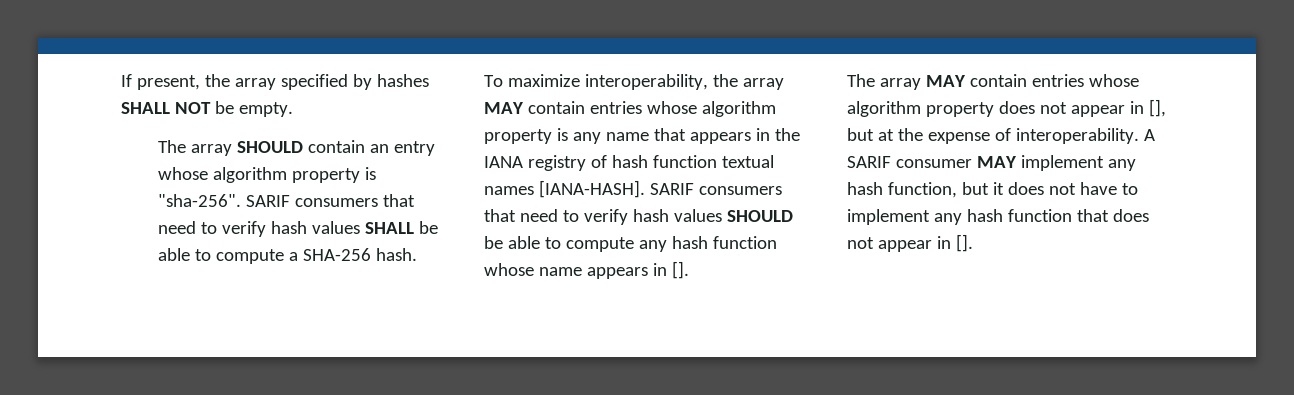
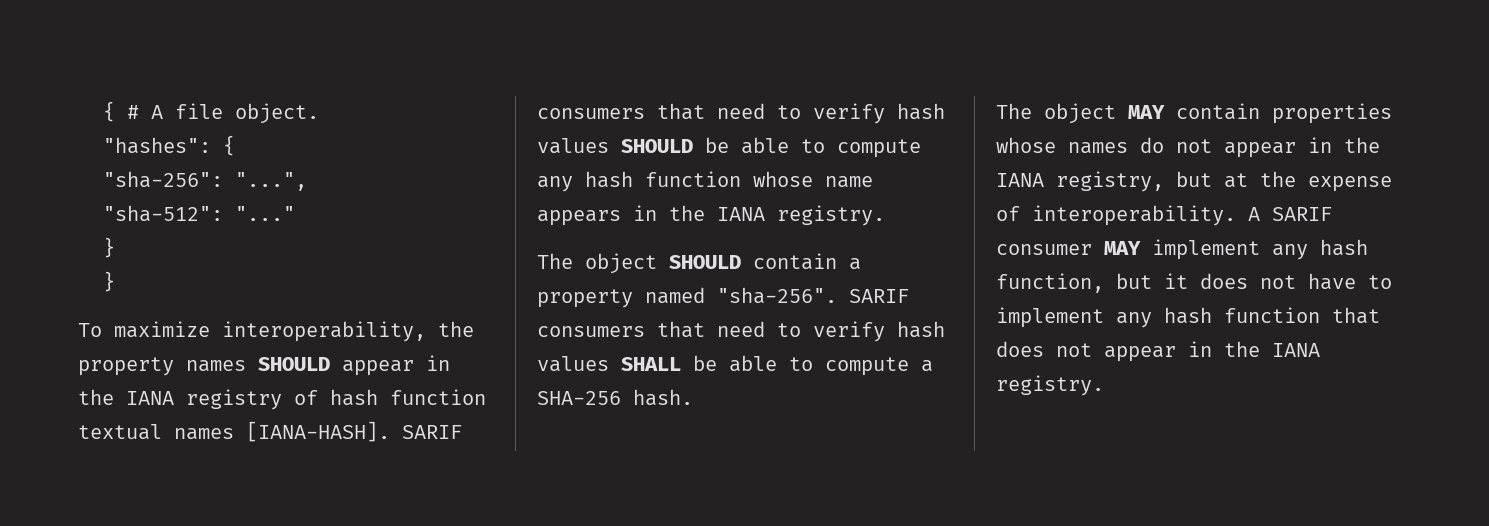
[121,74,429,90] [121,101,293,117] [157,140,435,156] [157,167,376,183] [157,194,415,207] [157,221,438,237] [157,248,417,264] [484,74,784,90] [484,101,776,117] [484,128,751,144] If present, the array specified by hashes SHALL NOT be empty. // The array SHOULD contain an entry whose algorithm property is "sha-256". SARIF consumers that need to verify hash values SHALL be able to compute a SHA-256 hash. // To maximize interoperability, the array MAY contain entries whose algorithm property is any name that appears -> [102,101,319,124] [102,135,235,156] [102,171,307,191] [102,205,295,222] [102,237,115,258] [102,271,115,292] [78,321,474,342] [78,357,414,376] { # A file object. // "hashes": { // "sha-256": "...", // "sha-512": "..." // } // } // To maximize interoperability, the property names SHOULD appear
[671,261,689,279] [847,74,1139,90] [847,99,1166,117] []. // The array MAY contain entries whose algorithm property does not appear in [], -> [669,205,885,226] [537,253,861,274] [537,287,909,308] [537,321,945,342] [537,355,933,376] [537,389,693,406] [996,103,1392,124] [996,137,1380,158] [996,171,1164,192] the IANA registry. // The object SHOULD contain a property named "sha-256". SARIF consumers that need to verify hash values SHALL be able to compute a SHA-256 hash. // The object MAY contain properties whose names do not appear in the IANA registry,
[955,234,973,252] []. -> [1224,341,1320,357] [996,375,1104,396] the IANA registry.

